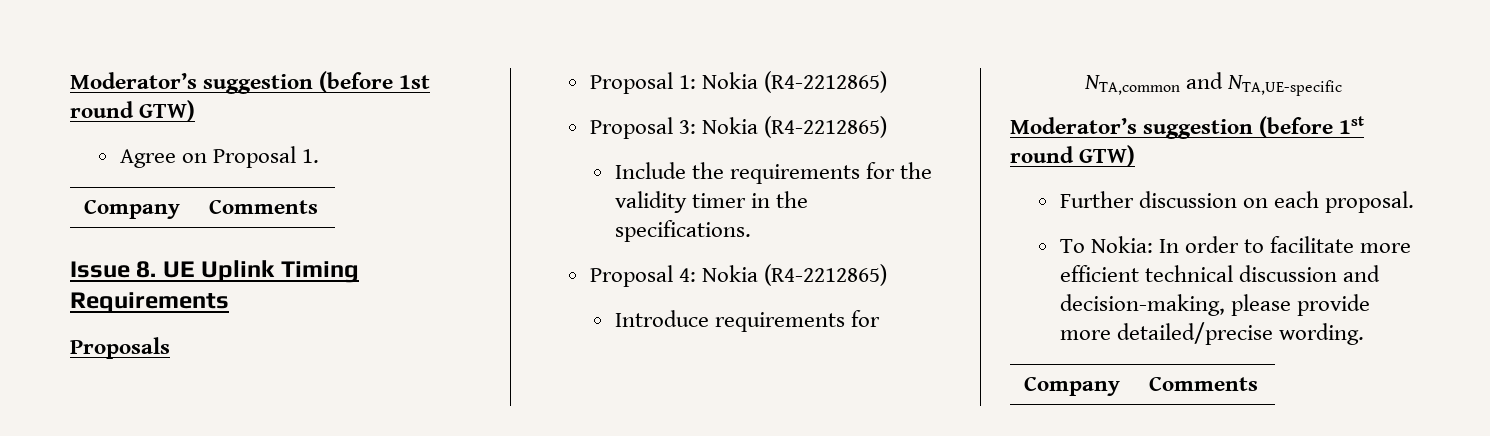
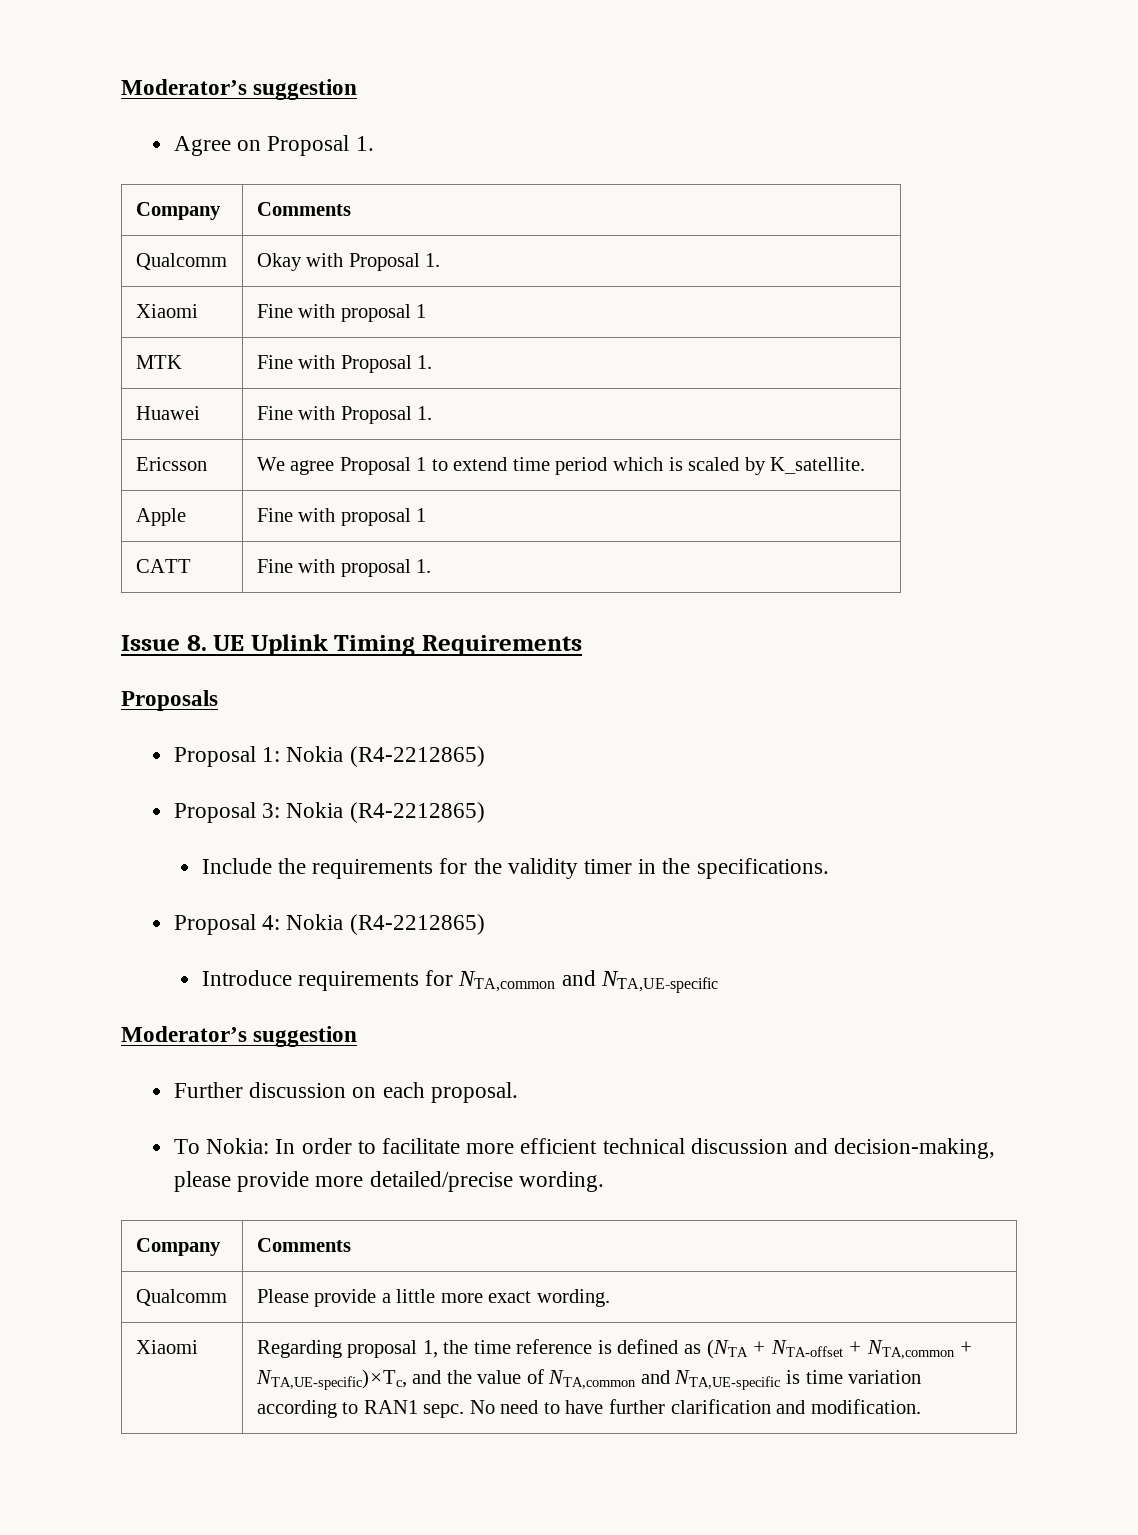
[70,71,431,94] [70,100,196,122] Moderator’s suggestion (before 1st round GTW) -> [121,79,358,100] Moderator’s suggestion
(319, 206) none -> [135,253,227,270] [256,253,441,271] [135,304,198,318] [256,304,427,322] [135,355,182,369] [256,355,433,373] [135,406,200,420] [256,406,433,424] [135,457,207,471] [256,457,866,475] [135,508,186,526] [256,508,427,526] [135,559,191,573] [256,559,432,577] // Qualcomm | Okay with Proposal 1. // Xiaomi | Fine with proposal 1 // MTK | Fine with Proposal 1. // Huawei | Fine with Proposal 1. // Ericsson | We agree Proposal 1 to extend time period which is scaled by K_satellite. // Apple | Fine with proposal 1 // CATT | Fine with proposal 1.
[1259,116,1365,138] [1010,145,1136,167] (before 1st round GTW) -> (358, 1036) none
(1259, 383) none -> [135,1289,227,1306] [256,1289,610,1307] [135,1340,198,1354] [256,1339,974,1359] [255,1369,922,1390] [256,1399,921,1418] // Qualcomm | Please provide a little more exact wording. // Xiaomi | Regarding proposal 1, the time reference is defined as (NTA + NTA-offset + NTA,common + NTA,UE-specific)×Tc, and the value of NTA,common and NTA,UE-specific is time variation according to RAN1 sepc. No need to have further clarification and modification.

